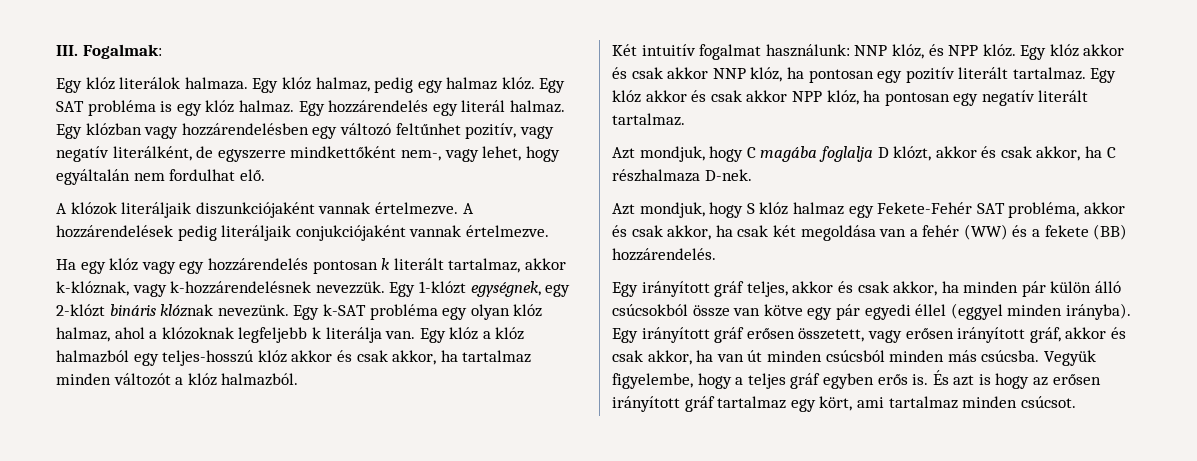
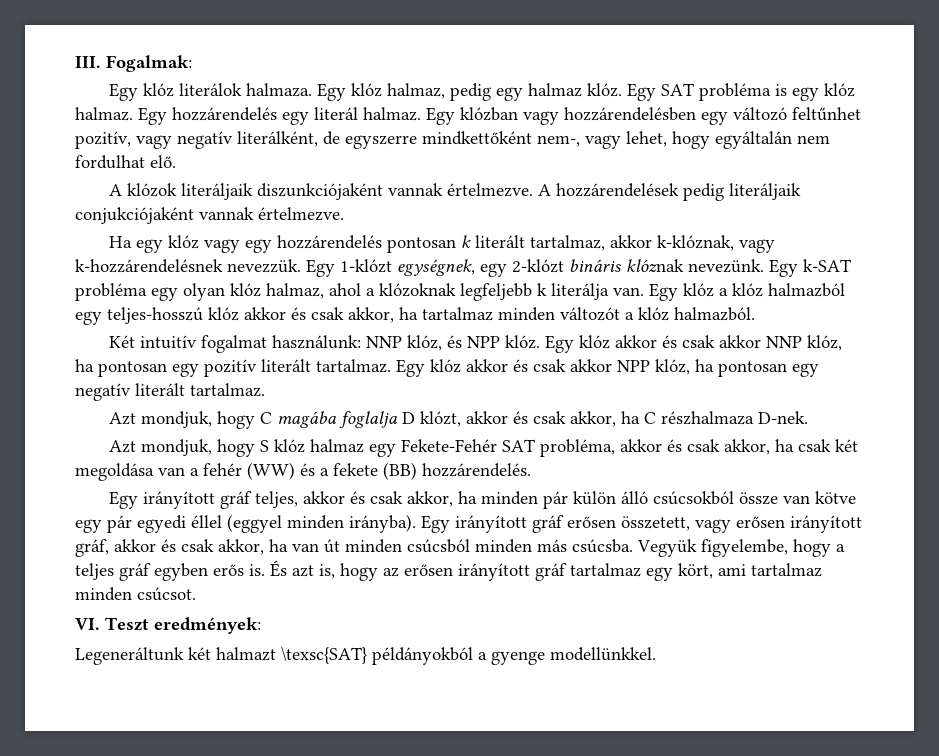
[978,374,991,385] is -> [319,564,335,579] is,
(1076, 402) none -> [75,617,261,634] [75,646,656,665] // VI. Teszt eredmények: // Legeneráltunk két halmazt \texsc{SAT} példányokból a gyenge modellünkkel.

